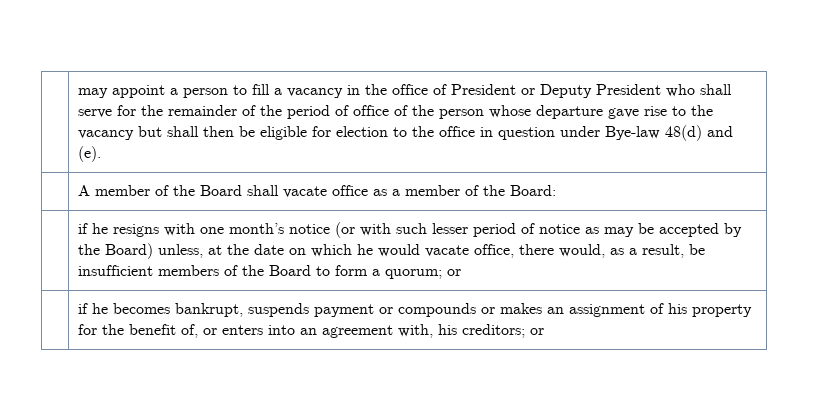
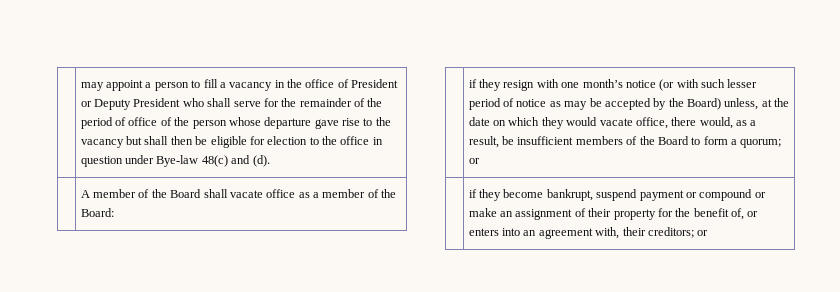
[664,125,733,141] [77,146,101,162] 48(d) and (e). -> [201,155,270,167] 48(c) and (d).
[91,223,159,237] he resigns -> [478,79,535,91] they resign
[356,244,373,255] he -> [541,117,564,129] they
[91,303,542,317] he becomes bankrupt, suspends payment or compounds or makes -> [478,189,766,201] [468,208,497,217] they become bankrupt, suspend payment or compound or make
[667,303,687,314] his -> [588,208,612,217] their
[437,324,457,335] his -> [622,227,646,236] their

